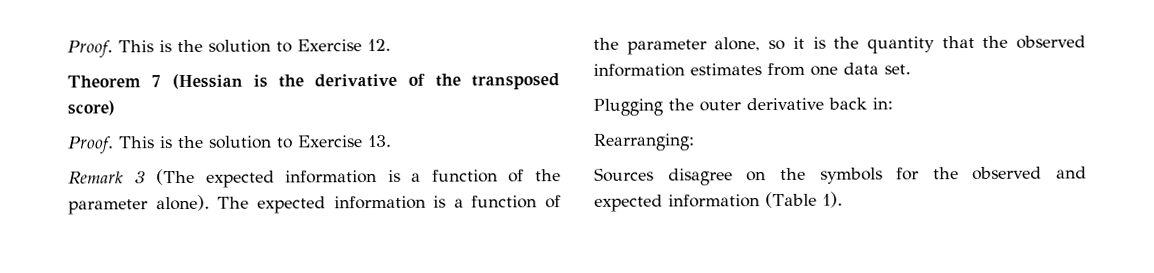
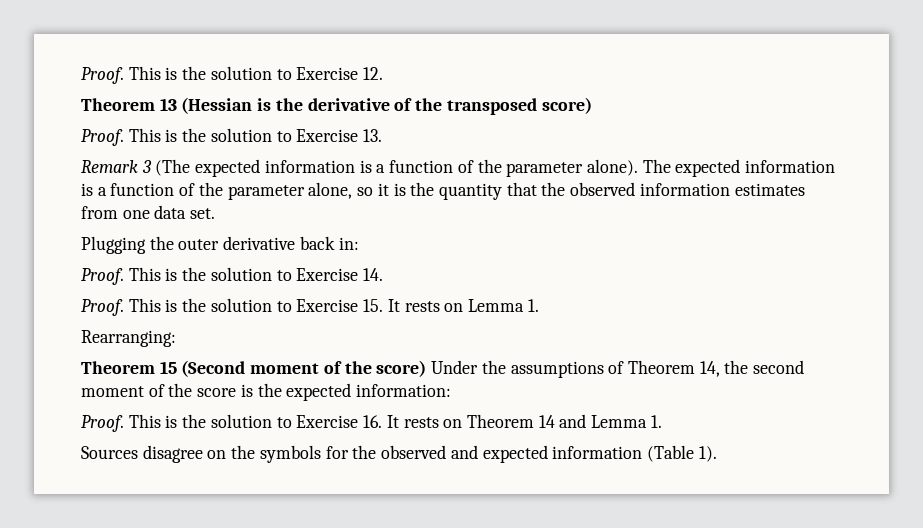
[151,75,162,88] 7 -> [159,98,177,111] 13
[593,133,695,151] Rearranging: -> [81,267,384,285] [81,298,539,316] [81,330,176,347] [81,360,805,378] [81,383,452,401] [81,414,662,432] Proof. This is the solution to Exercise 14. // Proof. This is the solution to Exercise 15. It rests on Lemma 1. // Rearranging: // Theorem 15 (Second moment of the score) Under the assumptions of Theorem 14, the second moment of the score is the expected information: // Proof. This is the solution to Exercise 16. It rests on Theorem 14 and Lemma 1.

